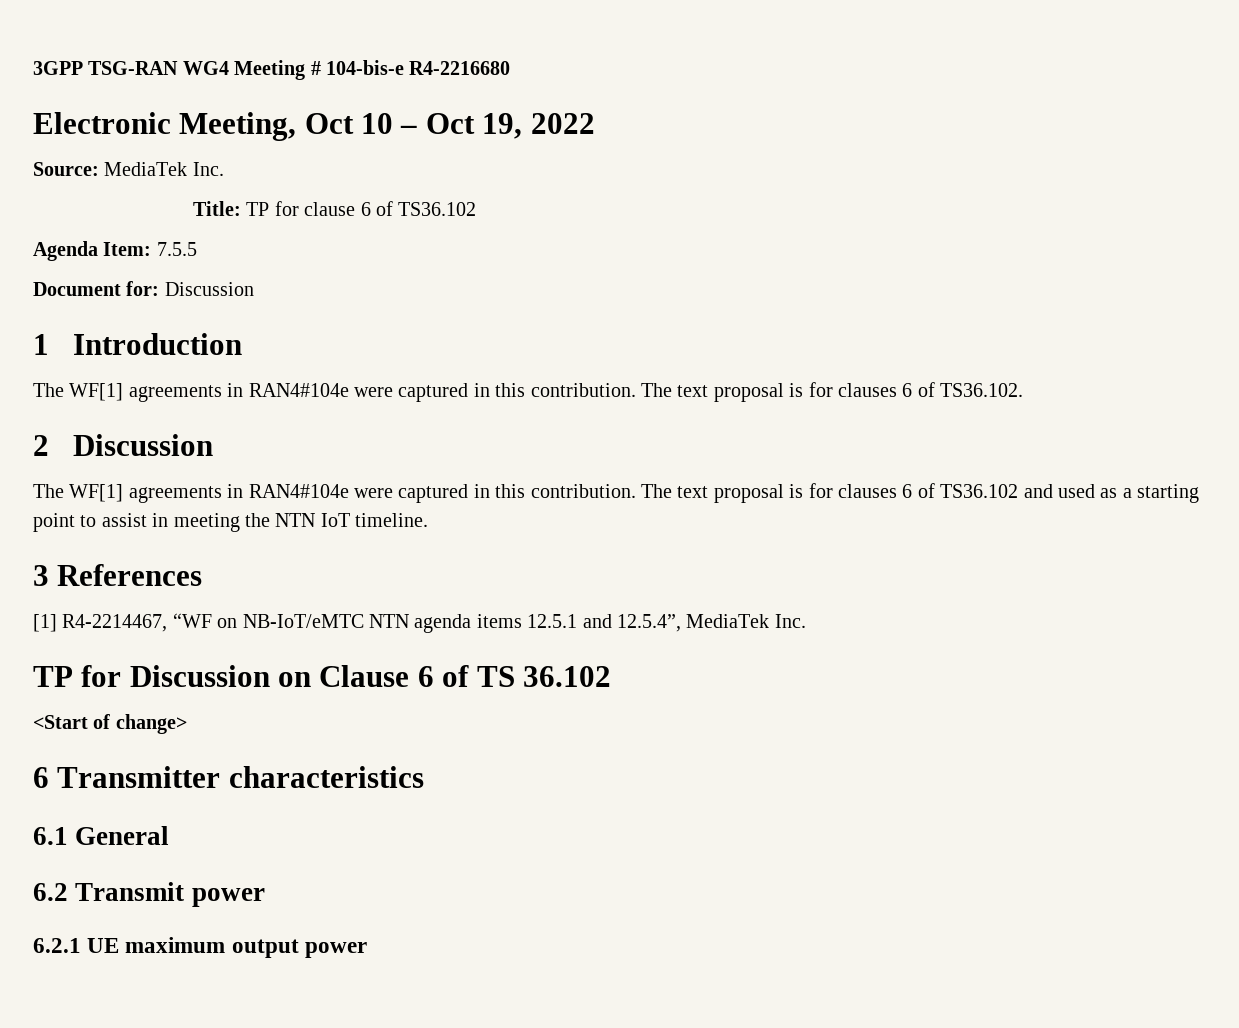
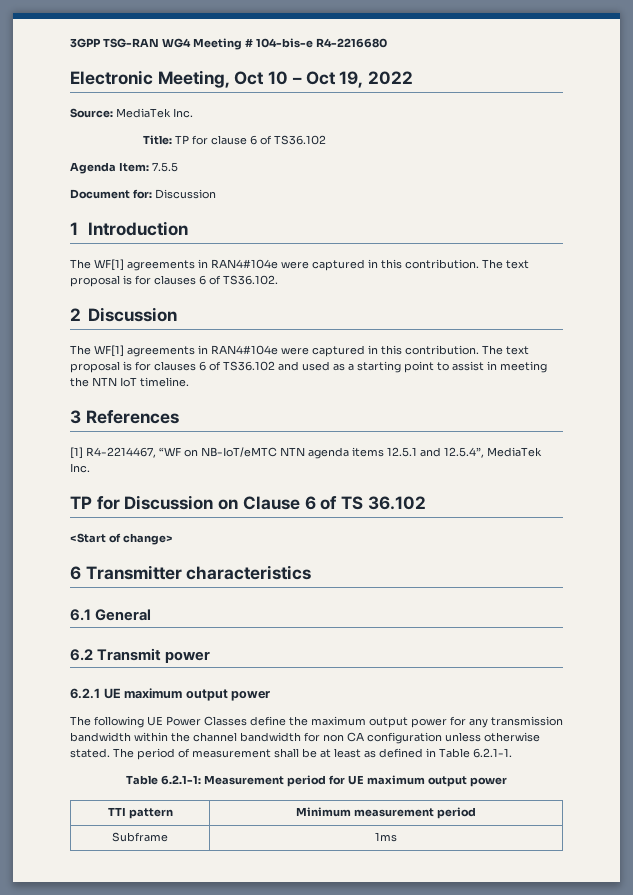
(367, 950) none -> [70,716,563,728] [70,732,540,744] [70,748,512,760] [126,775,507,787] [107,807,173,819] [296,807,476,819] [112,832,168,842] [375,832,397,842] // The following UE Power Classes define the maximum output power for any transmission bandwidth within the channel bandwidth for non CA configuration unless otherwise stated. The period of measurement shall be at least as defined in Table 6.2.1-1. // Table 6.2.1-1: Measurement period for UE maximum output power // TTI pattern | Minimum measurement period // Subframe | 1ms

